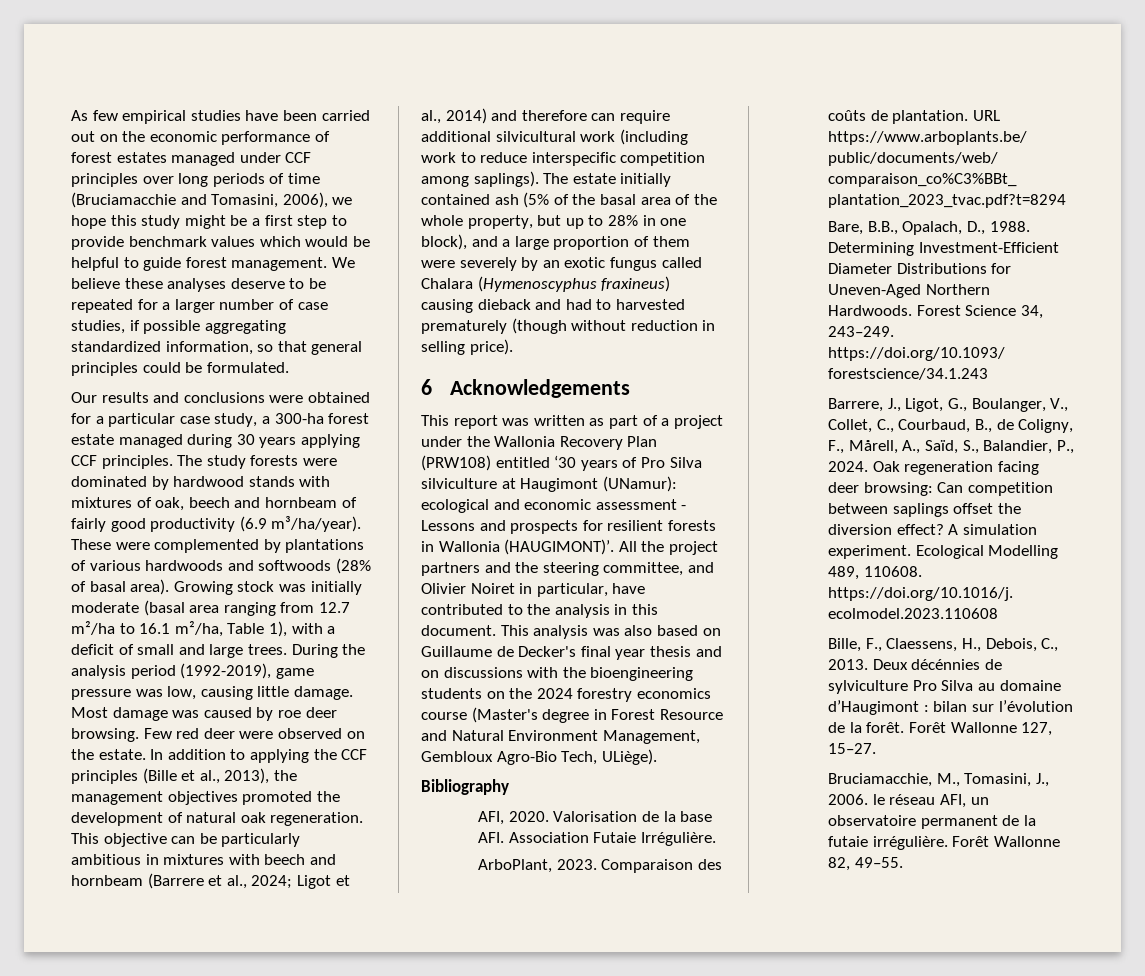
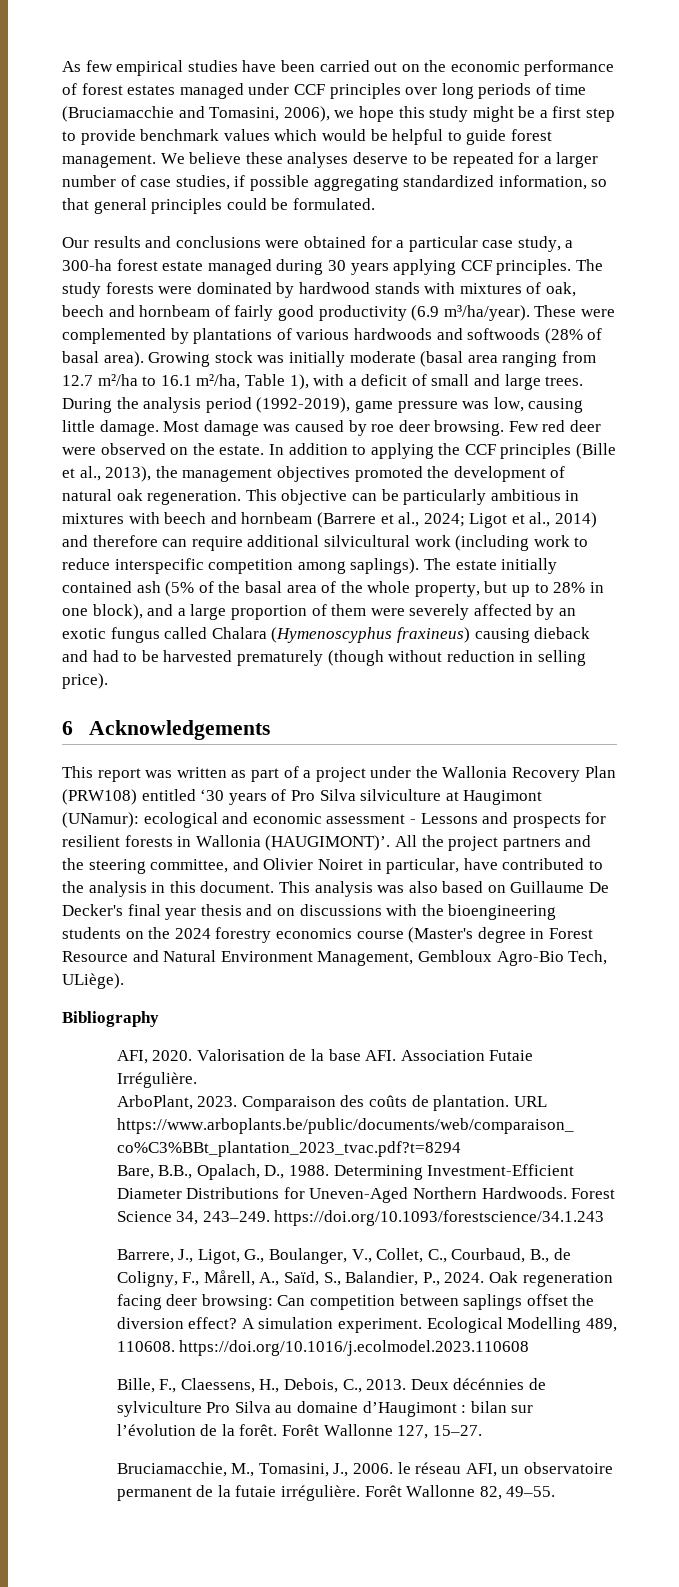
(517, 264) none -> [473,604,532,616] affected
(612, 304) none -> [141,650,159,662] be
[496,646,514,657] de -> [589,882,610,893] De

